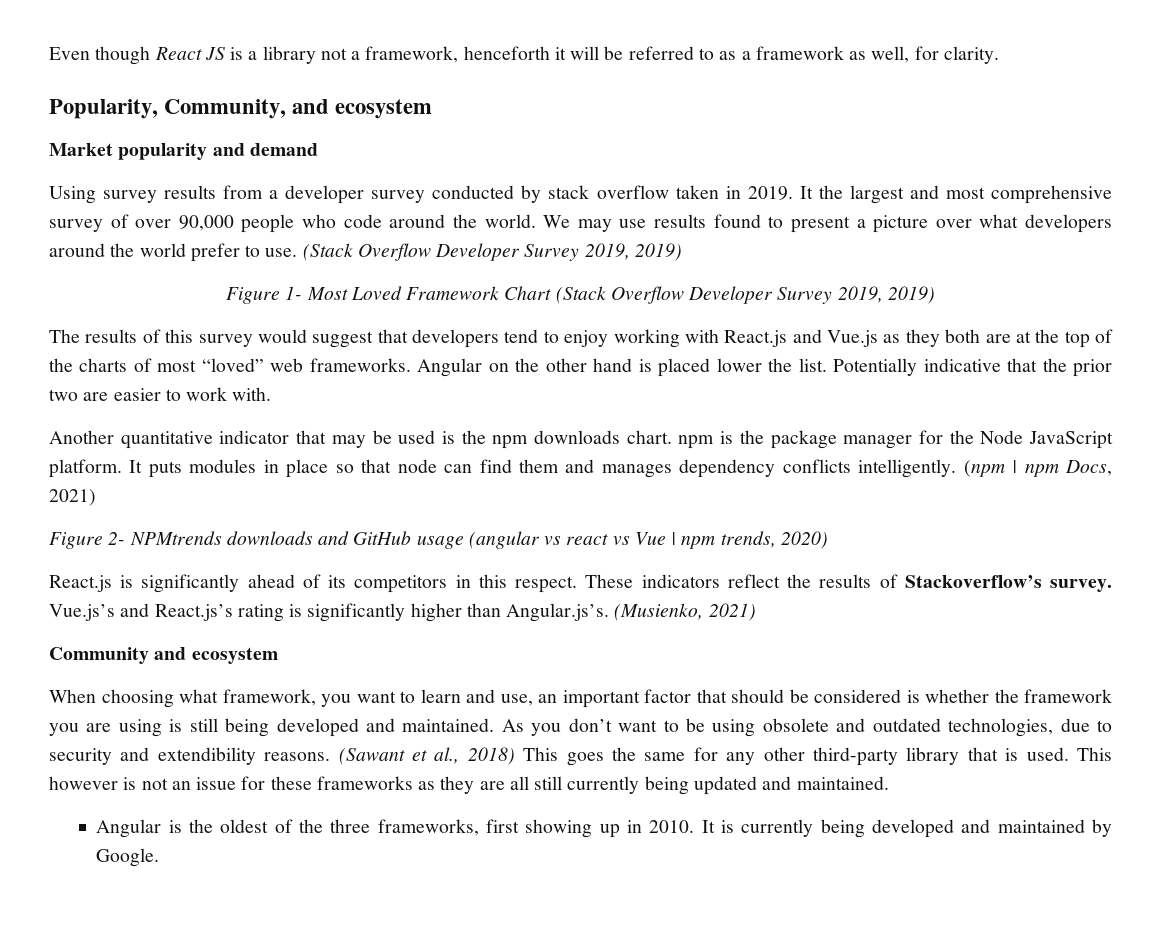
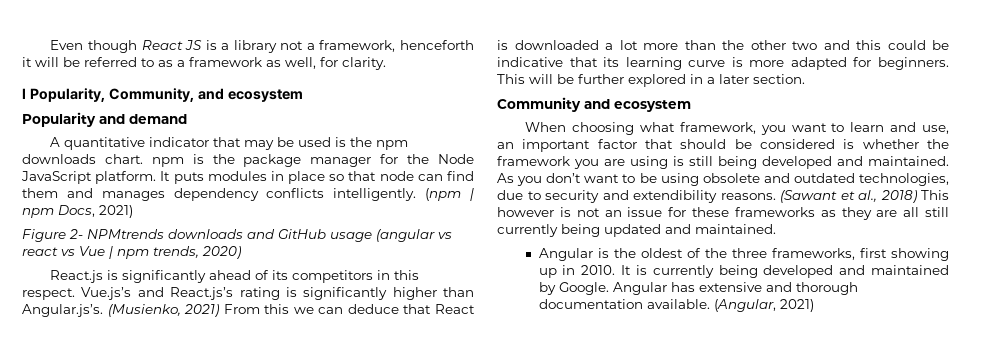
(999, 55) none -> [22,88,26,99] I
[49,143,208,160] Market popularity -> [22,112,96,127] Popularity
[49,185,1113,204] [49,214,1112,233] [49,243,682,262] [226,286,935,304] [49,329,1113,348] [49,358,1112,377] [49,387,272,401] [49,430,114,444] Using survey results from a developer survey conducted by stack overflow taken in 2019. It the largest and most comprehensive survey of over 90,000 people who code around the world. We may use results found to present a picture over what developers around the world prefer to use. (Stack Overflow Developer Survey 2019, 2019) // Figure 1- Most Loved Framework Chart (Stack Overflow Developer Survey 2019, 2019) // The results of this survey would suggest that developers tend to enjoy working with React.js and Vue.js as they both are at the top of the charts of most “loved” web frameworks. Angular on the other hand is placed lower the list. Potentially indicative that the prior two are easier to work with. // Another -> [50,137,61,147] A
[585,574,1113,592] These indicators reflect the results of Stackoverflow’s survey. -> (75, 294) none
(756, 612) none -> [223,304,475,314] [497,40,949,50] [497,57,949,70] [497,74,805,87] From this we can deduce that React is downloaded a lot more than the other two and this could be indicative that its learning curve is more adapted for beginners. This will be further explored in a later section.
[566,747,1112,766] goes the same for any other third-party library that is used. This -> (949, 195) none
(160, 857) none -> [612,282,858,295] [538,299,814,312] Angular has extensive and thorough documentation available. (Angular, 2021)

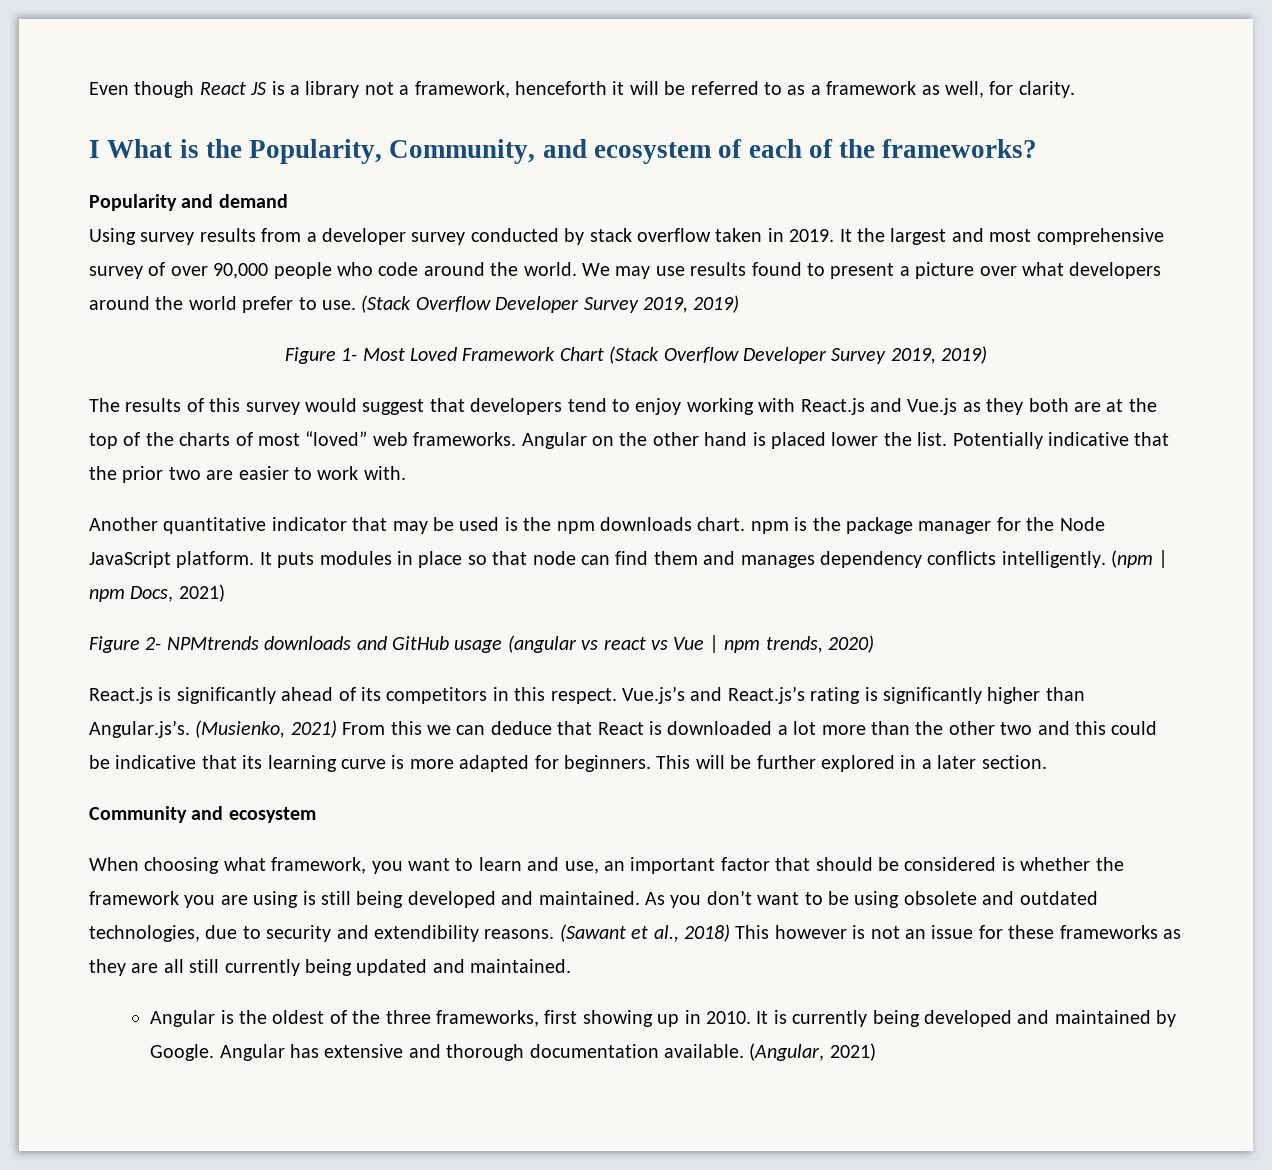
(26, 93) none -> [107,139,242,158] What is the
[22,112,187,127] [50,137,61,147] // Popularity and demand // A -> [718,139,1038,158] [89,194,288,211] [89,228,1164,245] [89,262,1162,279] [89,295,740,313] [284,346,988,364] [89,398,1157,415] [89,431,1170,449] [89,466,406,483] [89,517,158,531] of each of the frameworks? // Popularity and demand // Using survey results from a developer survey conducted by stack overflow taken in 2019. It the largest and most comprehensive survey of over 90,000 people who code around the world. We may use results found to present a picture over what developers around the world prefer to use. (Stack Overflow Developer Survey 2019, 2019) // Figure 1- Most Loved Framework Chart (Stack Overflow Developer Survey 2019, 2019) // The results of this survey would suggest that developers tend to enjoy working with React.js and Vue.js as they both are at the top of the charts of most “loved” web frameworks. Angular on the other hand is placed lower the list. Potentially indicative that the prior two are easier to work with. // Another

